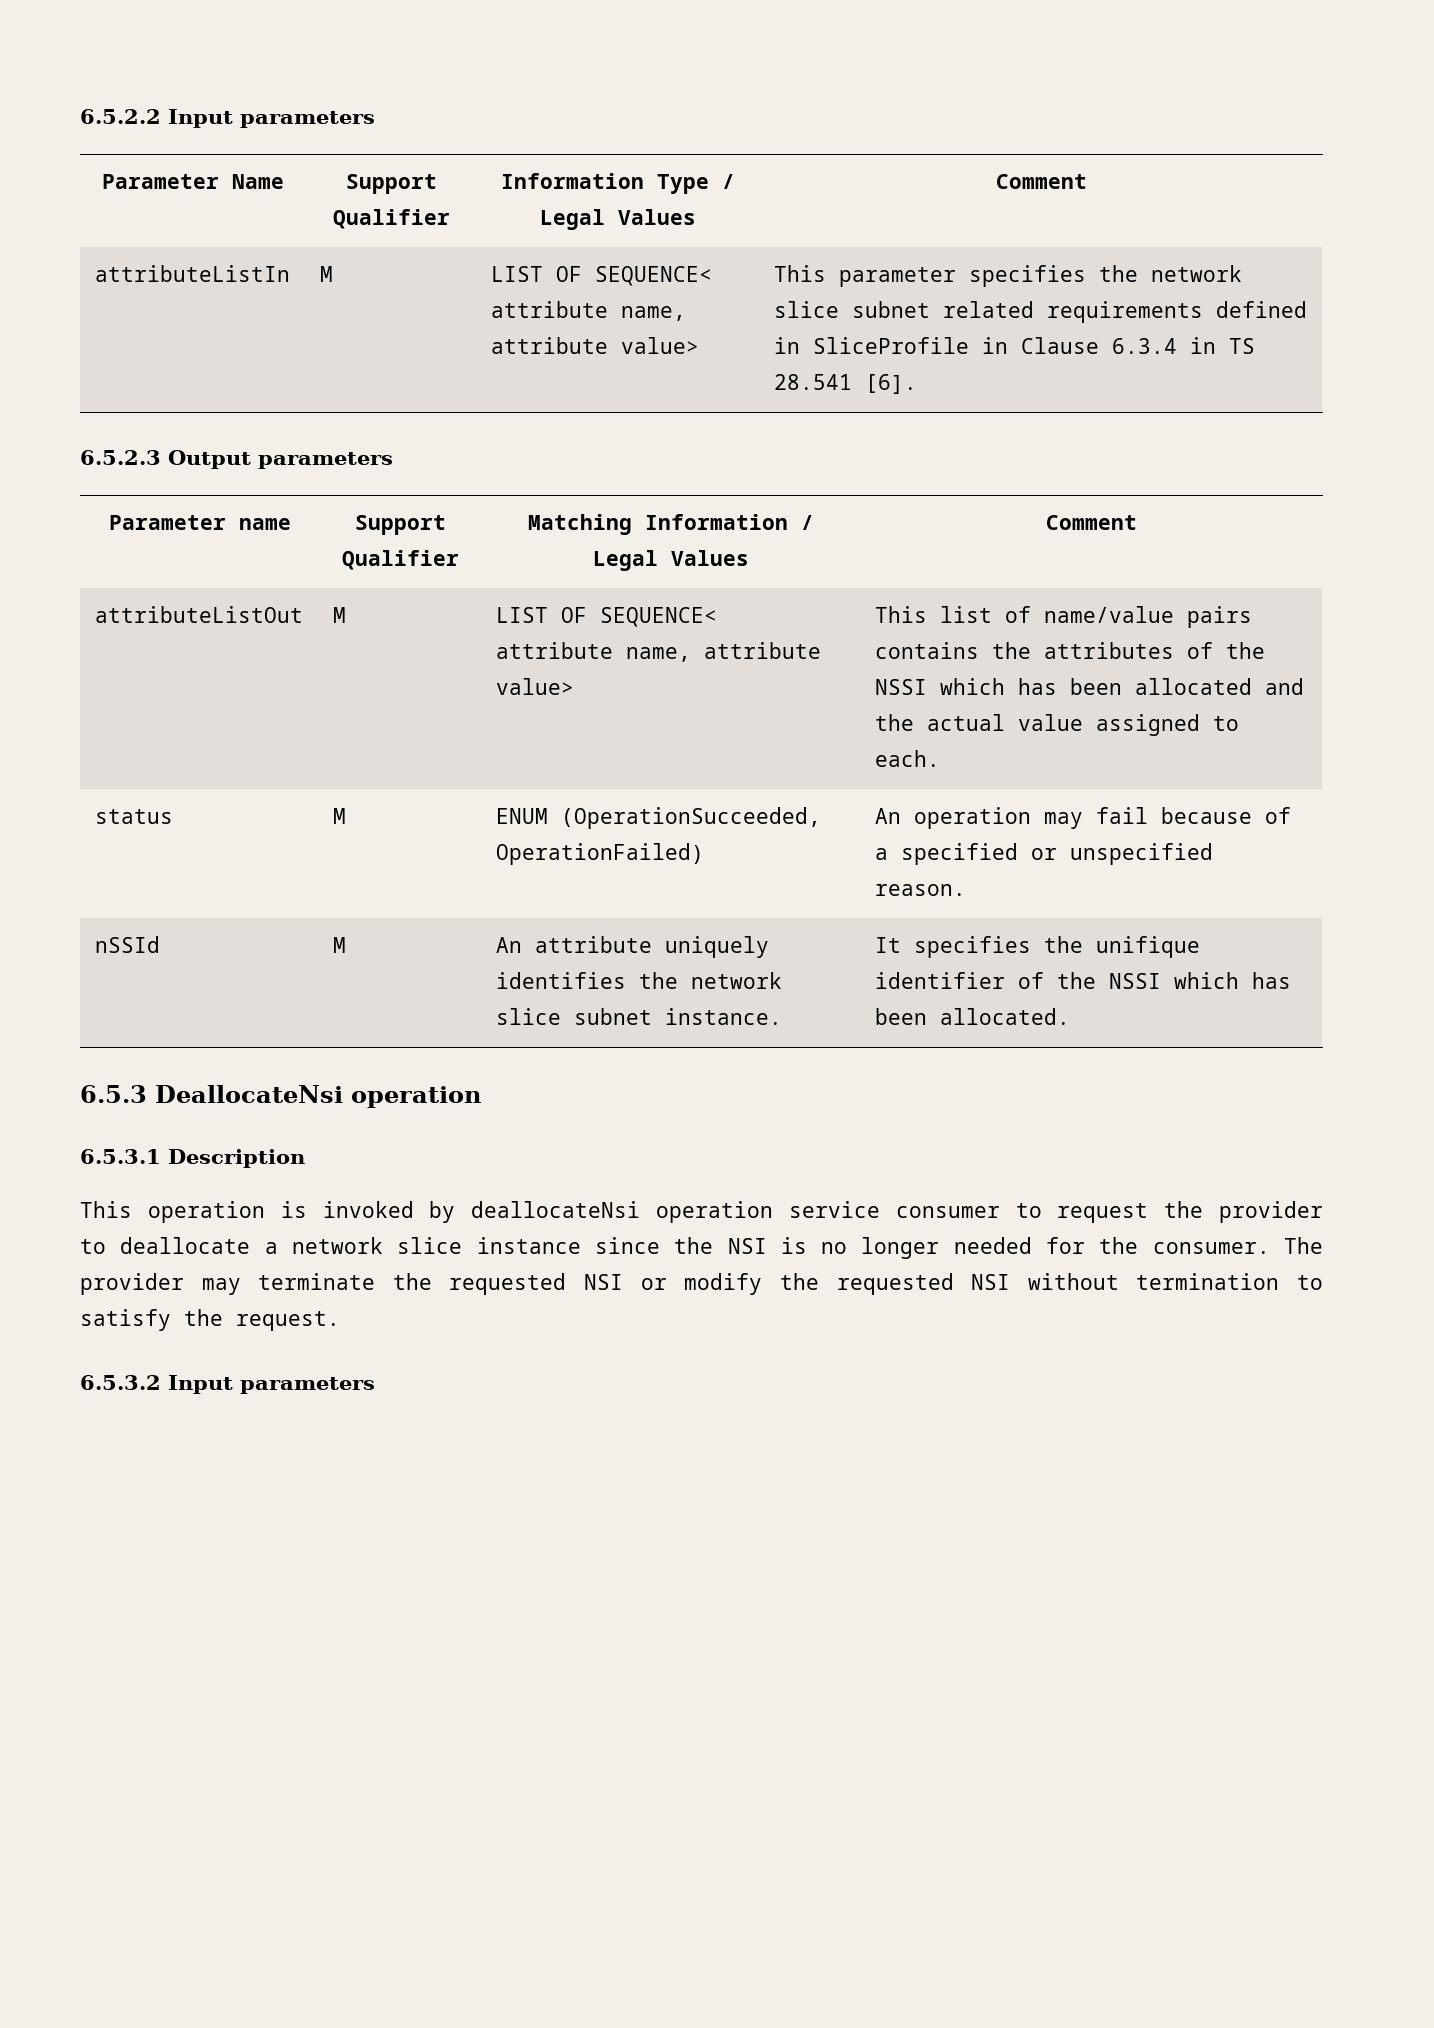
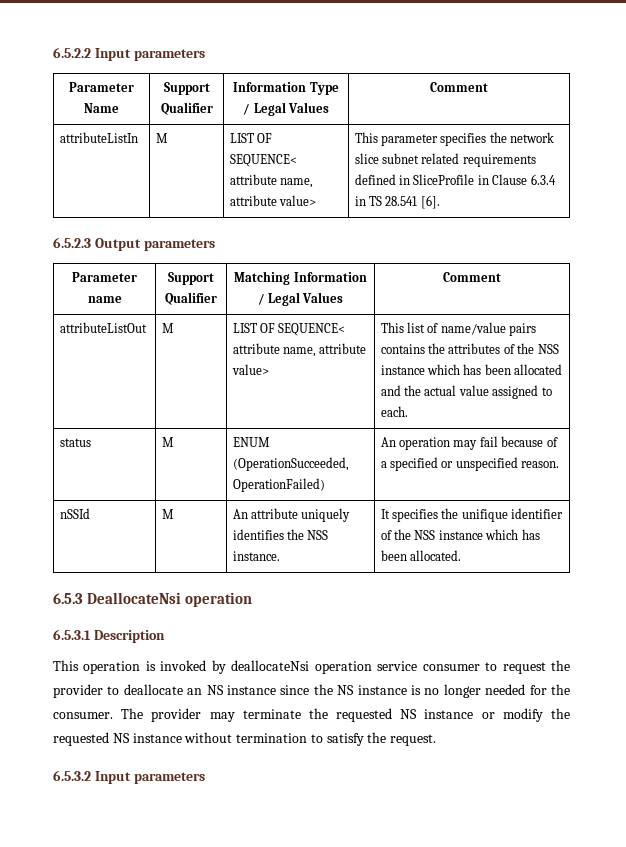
[874,679,927,695] NSSI -> [537,344,559,354] [380,365,425,375] NSS instance
[690,972,782,989] [495,1008,652,1025] network slice subnet -> [307,530,329,540] NSS
[1108,973,1161,989] NSSI -> [414,530,483,540] NSS instance
[264,1237,463,1254] a network slice -> [187,685,224,695] an NS
[727,1238,767,1254] NSI -> [337,685,407,695] NS instance
[584,1274,624,1290] NSI -> [400,709,474,719] NS instance
[971,1274,1011,1290] NSI -> [112,733,182,743] NS instance

